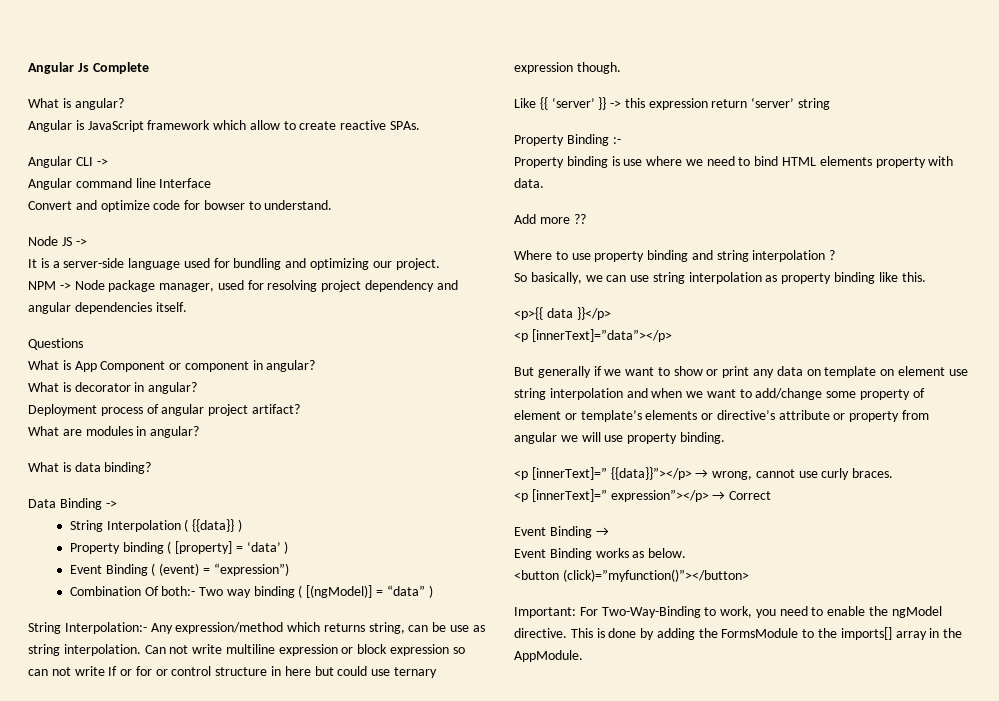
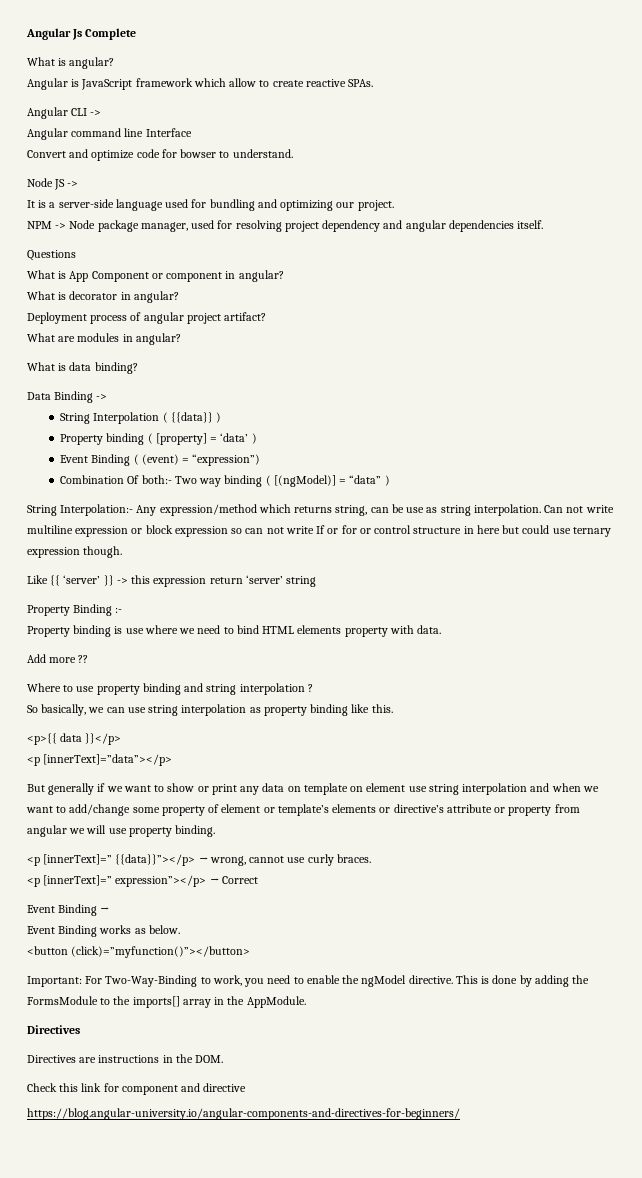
(583, 656) none -> [27,1025,80,1034] [27,1054,224,1063] [27,1083,247,1095] [27,1108,460,1120] // Directives // Directives are instructions in the DOM. // Check this link for component and directive // https://blog.angular-university.io/angular-components-and-directives-for-beginners/

